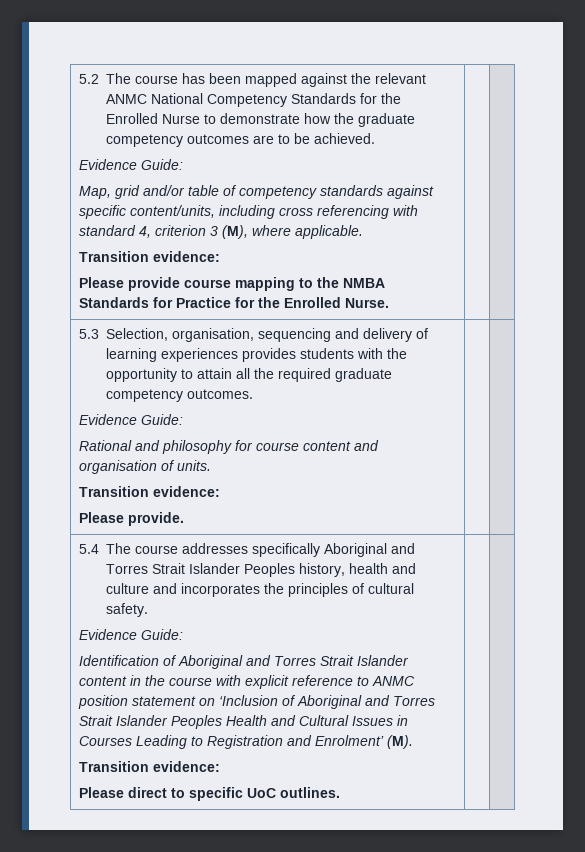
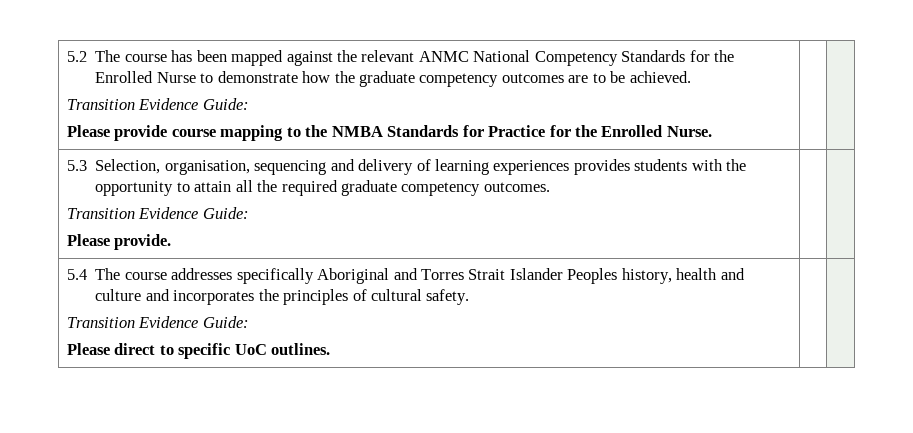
[78,159,183,170] [78,185,434,199] [78,205,418,219] [78,225,363,239] [78,251,220,262] Evidence Guide: // Map, grid and/or table of competency standards against specific content/units, including cross referencing with standard 4, criterion 3 (M), where applicable. // Transition evidence: -> [66,98,249,110] Transition Evidence Guide:
[78,414,183,425] [78,440,379,454] [78,460,211,474] [78,486,220,497] Evidence Guide: // Rational and philosophy for course content and organisation of units. // Transition evidence: -> [66,207,249,219] Transition Evidence Guide:
[78,629,183,640] [78,655,409,669] [78,675,415,689] [77,695,435,709] [78,715,408,729] [78,735,413,749] [78,761,220,772] Evidence Guide: // Identification of Aboriginal and Torres Strait Islander content in the course with explicit reference to ANMC position statement on ‘Inclusion of Aboriginal and Torres Strait Islander Peoples Health and Cultural Issues in Courses Leading to Registration and Enrolment’ (M). // Transition evidence: -> [66,316,249,328] Transition Evidence Guide:

